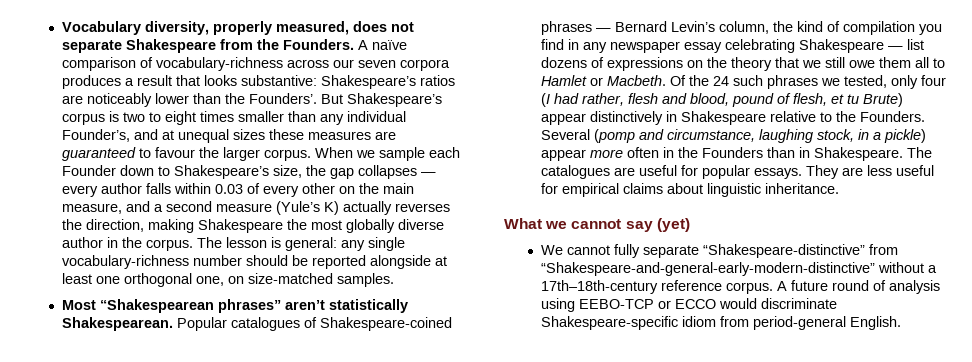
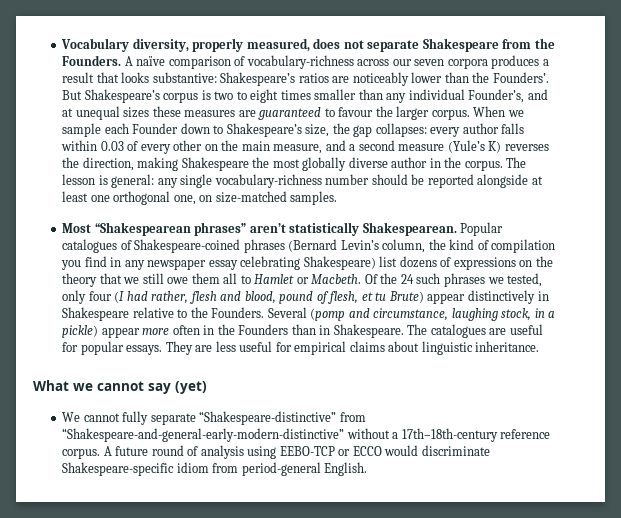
[358,165,437,179] collapses — -> [375,123,427,137] collapses:
[343,201,393,215] actually -> (502, 147) none
[596,21,668,32] — Bernard -> [288,239,338,252] (Bernard
[799,39,904,53] Shakespeare — -> [303,256,376,270] Shakespeare)

